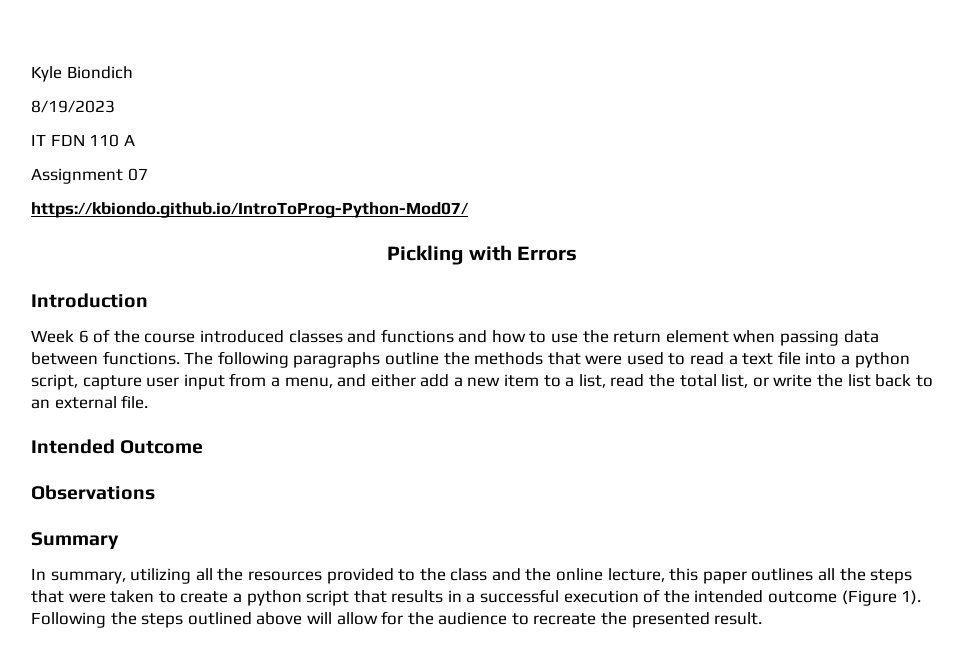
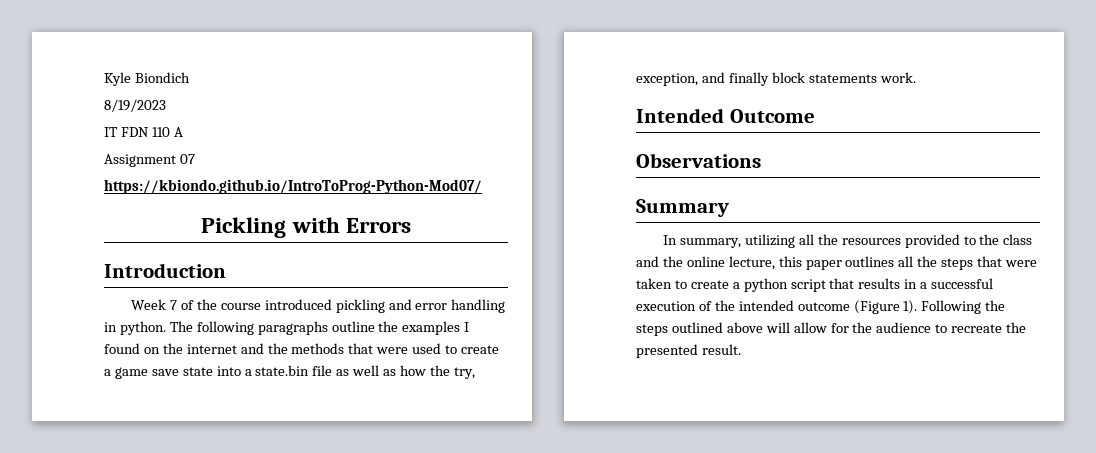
[78,330,89,343] 6 -> [170,300,178,310] 7
[288,329,879,346] [31,351,180,365] classes and functions and how to use the return element when passing data between functions. -> [335,299,506,313] [104,321,166,335] pickling and error handling in python.
(470, 358) none -> [402,321,470,335] [104,343,288,354] examples I found on the internet and the
[690,351,910,368] [31,373,933,390] [31,395,149,409] read a text file into a python script, capture user input from a menu, and either add a new item to a list, read the total list, or write the list back to an external file. -> [461,345,500,354] [104,365,475,379] [636,72,916,86] create a game save state into a state.bin file as well as how the try, exception, and finally block statements work.

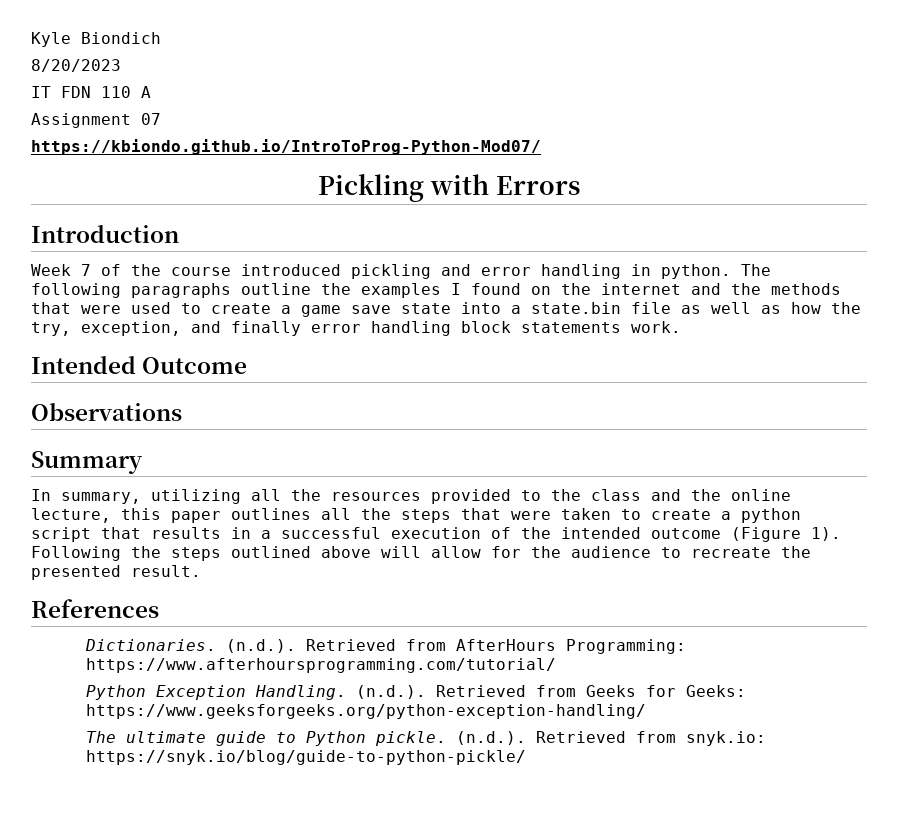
[104,99,166,112] 8/19/2023 -> [31,59,121,72] 8/20/2023
(769, 79) none -> [311,321,451,336] error handling
(741, 349) none -> [31,599,159,618] [84,639,686,654] [85,658,556,673] [85,685,746,700] [85,704,646,719] [85,731,766,746] [85,750,526,765] // References // Dictionaries. (n.d.). Retrieved from AfterHours Programming: https://www.afterhoursprogramming.com/tutorial/ // Python Exception Handling. (n.d.). Retrieved from Geeks for Geeks: https://www.geeksforgeeks.org/python-exception-handling/ // The ultimate guide to Python pickle. (n.d.). Retrieved from snyk.io: https://snyk.io/blog/guide-to-python-pickle/

